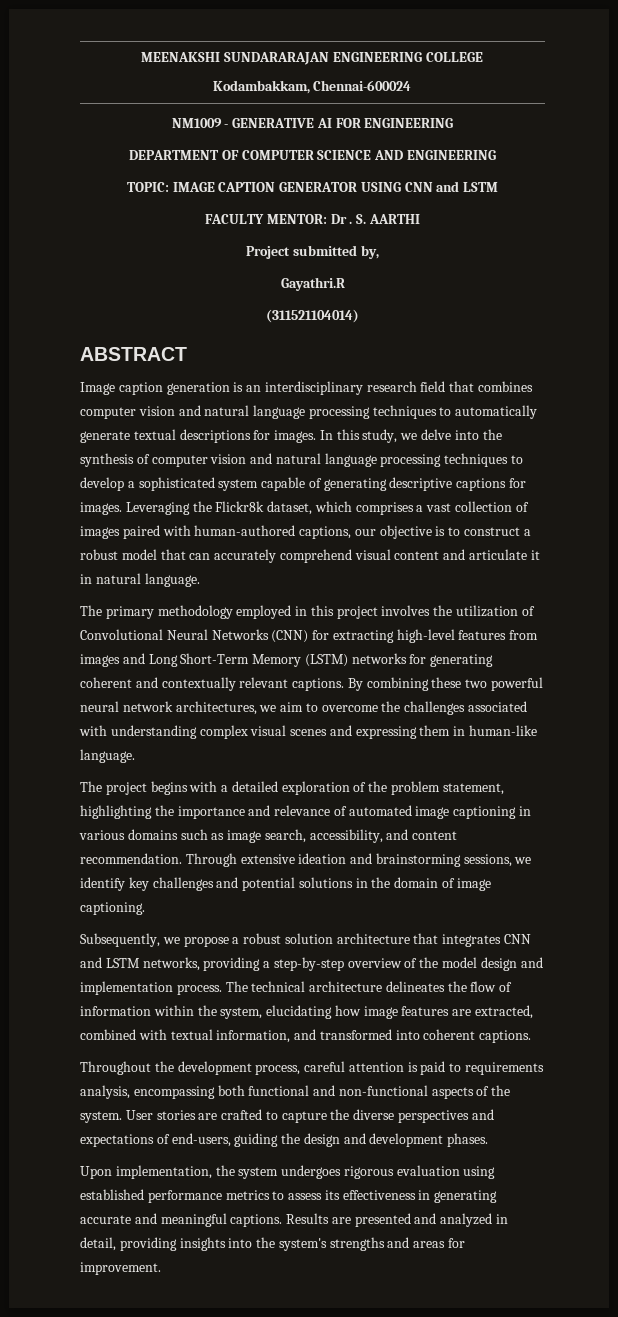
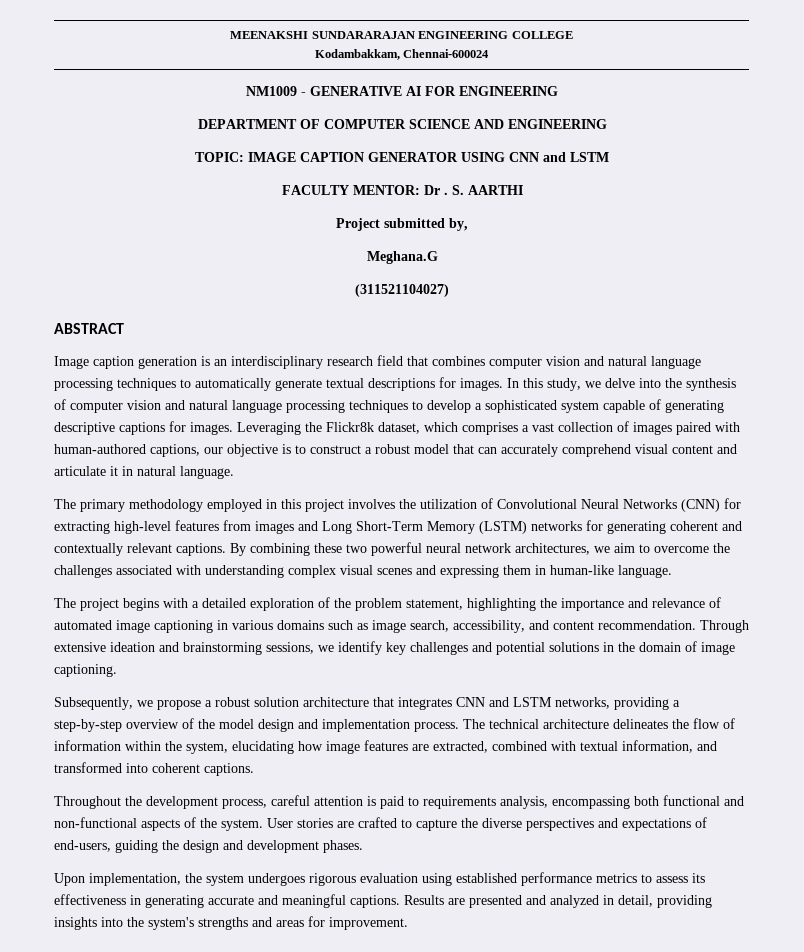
[280,277,345,291] [266,309,359,323] Gayathri.R // (311521104014) -> [366,251,438,264] [355,284,449,297] Meghana.G // (311521104027)

